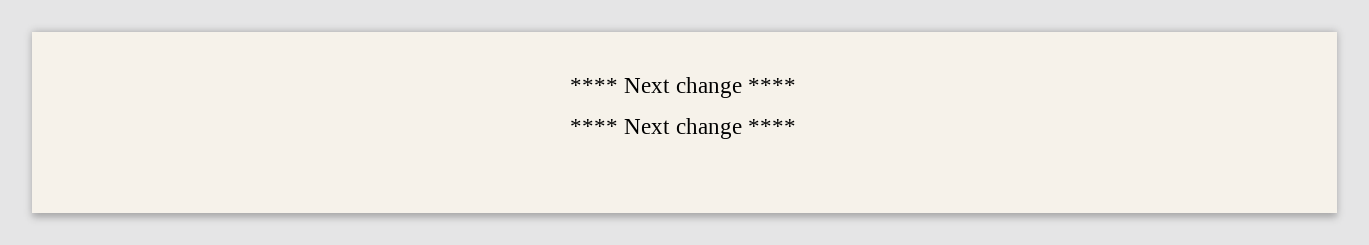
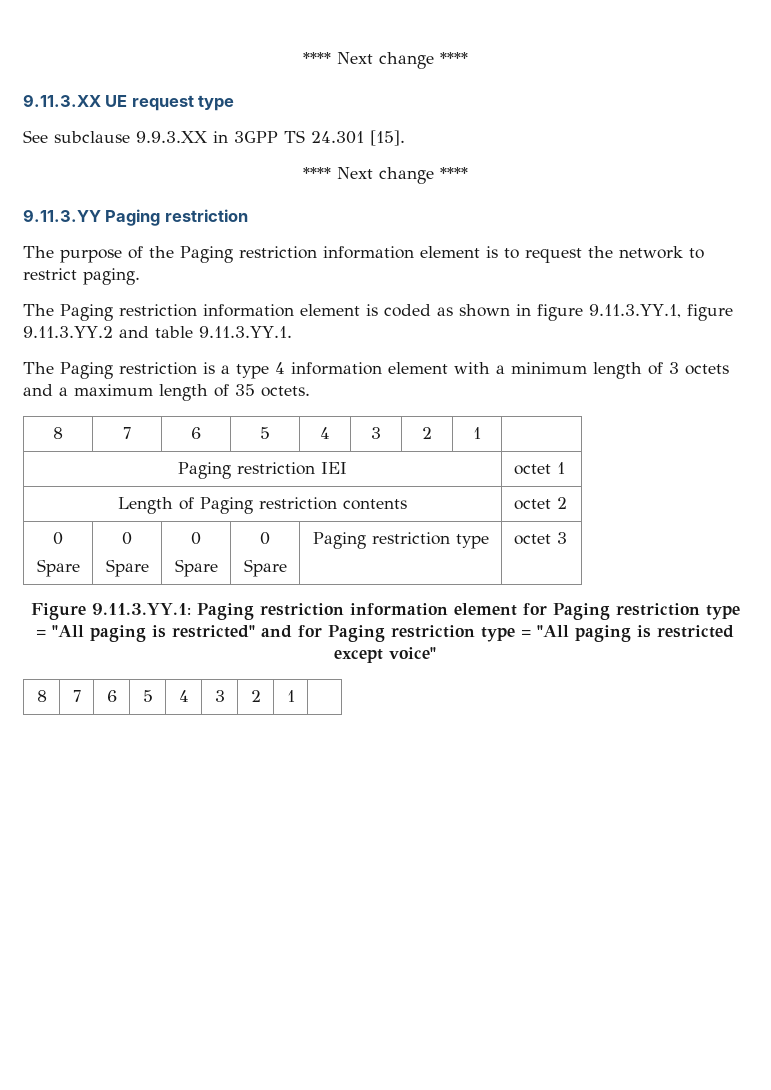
[570,77,796,98] [570,118,796,139] **** Next change **** // **** Next change **** -> [302,52,468,69] [23,94,235,111] [23,130,405,146] [302,167,468,184] [23,209,248,226] [23,246,704,263] [23,268,140,285] [23,304,733,321] [23,326,292,338] [23,362,729,379] [23,384,310,401] [53,427,63,439] [123,427,131,439] [191,427,201,439] [260,427,270,439] [320,427,330,439] [371,427,381,439] [422,427,432,439] [473,427,481,439] [178,462,347,479] [513,462,565,475] [118,497,407,514] [513,497,567,510] [53,532,63,545] [36,559,80,577] [122,532,132,545] [105,559,149,577] [191,532,201,545] [174,559,218,577] [260,532,270,545] [243,559,287,577] [312,532,489,549] [513,532,567,545] [30,603,740,620] [36,625,734,642] [334,647,436,663] [36,690,47,702] [72,690,81,702] [106,690,117,702] [142,690,153,702] [178,690,189,702] [214,690,225,702] [250,690,261,702] [286,690,295,702] **** Next change **** // 9.11.3.XX UE request type // See subclause 9.9.3.XX in 3GPP TS 24.301 [15]. // **** Next change **** // 9.11.3.YY Paging restriction // The purpose of the Paging restriction information element is to request the network to restrict paging. // The Paging restriction information element is coded as shown in figure 9.11.3.YY.1, figure 9.11.3.YY.2 and table 9.11.3.YY.1. // The Paging restriction is a type 4 information element with a minimum length of 3 octets and a maximum length of 35 octets. // 8 | 7 | 6 | 5 | 4 | 3 | 2 | 1 | // Paging restriction IEI | octet 1 // Length of Paging restriction contents | octet 2 // 0 // Spare | 0 // Spare | 0 // Spare | 0 // Spare | Paging restriction type | octet 3 // Figure 9.11.3.YY.1: Paging restriction information element for Paging restriction type = "All paging is restricted" and for Paging restriction type = "All paging is restricted except voice" // 8 | 7 | 6 | 5 | 4 | 3 | 2 | 1 |

